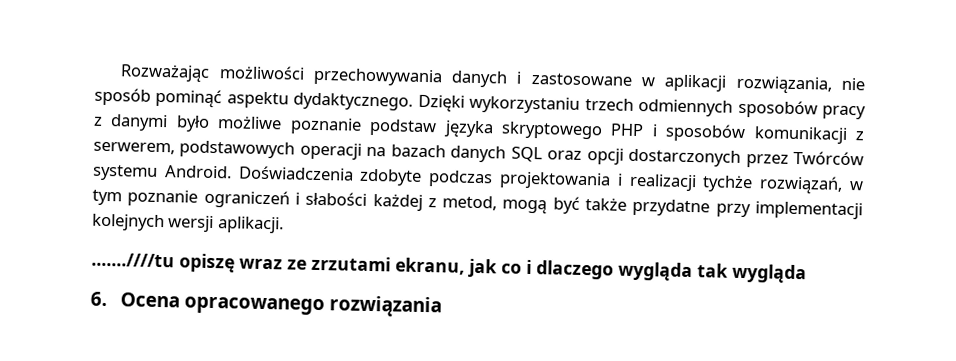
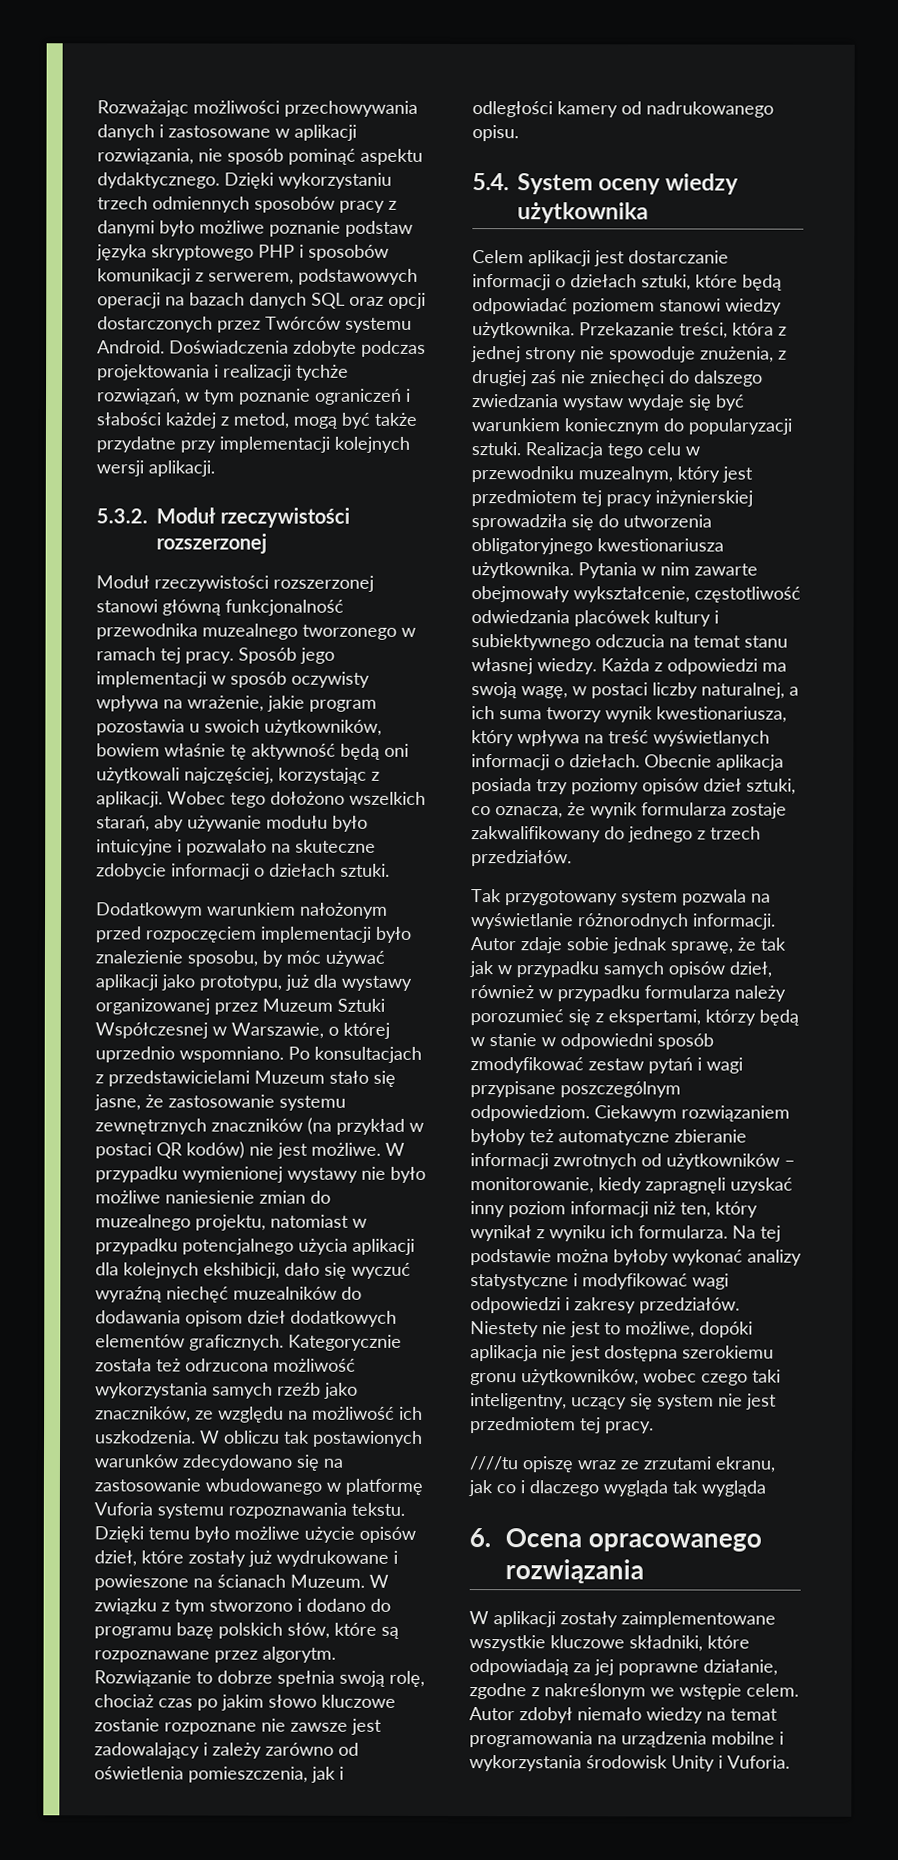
[91,252,175,268] …….////tu -> [96,507,351,528] [156,533,267,554] [96,575,374,592] [96,599,344,616] [96,623,416,640] [96,647,335,664] [96,671,370,688] [96,695,377,712] [96,719,382,736] [96,743,409,760] [96,767,380,784] [96,791,426,808] [96,815,368,832] [96,839,376,856] [96,863,390,880] [96,902,388,919] [95,926,412,943] [95,950,385,967] [95,974,412,991] [95,998,385,1015] [95,1022,390,1039] [95,1046,422,1063] [95,1070,396,1087] [94,1094,346,1111] [95,1117,424,1135] [95,1141,405,1159] [95,1166,426,1183] [95,1190,331,1204] [95,1214,367,1231] [95,1238,415,1255] [95,1262,411,1279] [95,1286,362,1303] [95,1310,397,1327] [95,1334,402,1351] [95,1358,356,1372] [95,1382,358,1399] [95,1406,423,1423] [95,1430,423,1447] [94,1454,343,1471] [94,1478,423,1495] [94,1502,405,1519] [94,1526,416,1543] [94,1550,398,1567] [94,1574,389,1591] [94,1598,391,1615] [94,1622,399,1639] [94,1646,336,1663] [94,1670,425,1687] [94,1694,396,1711] [94,1718,382,1735] [94,1742,359,1759] [94,1766,344,1783] [472,101,774,118] [472,125,519,142] [472,173,740,195] [517,202,649,224] [472,250,729,267] [472,274,782,291] [472,298,782,315] [472,322,787,339] [471,346,787,363] [472,370,763,387] [472,394,745,411] [471,418,792,435] [471,442,700,459] [471,466,753,483] [471,490,753,507] [471,514,712,531] [471,538,724,555] [471,562,758,579] [471,586,801,603] [471,610,719,627] [471,634,788,651] [471,658,787,675] [471,682,799,699] [471,706,787,723] [471,730,770,747] [471,754,784,771] [471,778,796,795] [471,802,787,819] [471,826,761,843] [471,850,572,867] [471,889,771,906] [471,913,776,930] [470,937,786,954] [469,961,772,978] [470,985,786,1002] [470,1009,799,1026] [470,1033,714,1050] [470,1057,743,1074] [470,1081,681,1098] [470,1105,790,1122] [470,1129,747,1146] [470,1153,795,1170] [470,1177,793,1194] [470,1201,758,1218] [470,1225,781,1242] [470,1249,802,1266] [470,1273,729,1290] [470,1297,740,1314] [470,1321,753,1338] [470,1345,774,1362] [470,1369,781,1386] [470,1393,777,1410] [470,1417,654,1434] [469,1456,518,1471] 5.3.2. Moduł rzeczywistości rozszerzonej // Moduł rzeczywistości rozszerzonej stanowi główną funkcjonalność przewodnika muzealnego tworzonego w ramach tej pracy. Sposób jego implementacji w sposób oczywisty wpływa na wrażenie, jakie program pozostawia u swoich użytkowników, bowiem właśnie tę aktywność będą oni użytkowali najczęściej, korzystając z aplikacji. Wobec tego dołożono wszelkich starań, aby używanie modułu było intuicyjne i pozwalało na skuteczne zdobycie informacji o dziełach sztuki. // Dodatkowym warunkiem nałożonym przed rozpoczęciem implementacji było znalezienie sposobu, by móc używać aplikacji jako prototypu, już dla wystawy organizowanej przez Muzeum Sztuki Współczesnej w Warszawie, o której uprzednio wspomniano. Po konsultacjach z przedstawicielami Muzeum stało się jasne, że zastosowanie systemu zewnętrznych znaczników (na przykład w postaci QR kodów) nie jest możliwe. W przypadku wymienionej wystawy nie było możliwe naniesienie zmian do muzealnego projektu, natomiast w przypadku potencjalnego użycia aplikacji dla kolejnych ekshibicji, dało się wyczuć wyraźną niechęć muzealników do dodawania opisom dzieł dodatkowych elementów graficznych. Kategorycznie została też odrzucona możliwość wykorzystania samych rzeźb jako znaczników, ze względu na możliwość ich uszkodzenia. W obliczu tak postawionych warunków zdecydowano się na zastosowanie wbudowanego w platformę Vuforia systemu rozpoznawania tekstu. Dzięki temu było możliwe użycie opisów dzieł, które zostały już wydrukowane i powieszone na ścianach Muzeum. W związku z tym stworzono i dodano do programu bazę polskich słów, które są rozpoznawane przez algorytm. Rozwiązanie to dobrze spełnia swoją rolę, chociaż czas po jakim słowo kluczowe zostanie rozpoznane nie zawsze jest zadowalający i zależy zarówno od oświetlenia pomieszczenia, jak i odległości kamery od nadrukowanego opisu. // 5.4. System oceny wiedzy użytkownika // Celem aplikacji jest dostarczanie informacji o dziełach sztuki, które będą odpowiadać poziomem stanowi wiedzy użytkownika. Przekazanie treści, która z jednej strony nie spowoduje znużenia, z drugiej zaś nie zniechęci do dalszego zwiedzania wystaw wydaje się być warunkiem koniecznym do popularyzacji sztuki. Realizacja tego celu w przewodniku muzealnym, który jest przedmiotem tej pracy inżynierskiej sprowadziła się do utworzenia obligatoryjnego kwestionariusza użytkownika. Pytania w nim zawarte obejmowały wykształcenie, częstotliwość odwiedzania placówek kultury i subiektywnego odczucia na temat stanu własnej wiedzy. Każda z odpowiedzi ma swoją wagę, w postaci liczby naturalnej, a ich suma tworzy wynik kwestionariusza, który wpływa na treść wyświetlanych informacji o dziełach. Obecnie aplikacja posiada trzy poziomy opisów dzieł sztuki, co oznacza, że wynik formularza zostaje zakwalifikowany do jednego z trzech przedziałów. // Tak przygotowany system pozwala na wyświetlanie różnorodnych informacji. Autor zdaje sobie jednak sprawę, że tak jak w przypadku samych opisów dzieł, również w przypadku formularza należy porozumieć się z ekspertami, którzy będą w stanie w odpowiedni sposób zmodyfikować zestaw pytań i wagi przypisane poszczególnym odpowiedziom. Ciekawym rozwiązaniem byłoby też automatyczne zbieranie informacji zwrotnych od użytkowników – monitorowanie, kiedy zapragnęli uzyskać inny poziom informacji niż ten, który wynikał z wyniku ich formularza. Na tej podstawie można byłoby wykonać analizy statystyczne i modyfikować wagi odpowiedzi i zakresy przedziałów. Niestety nie jest to możliwe, dopóki aplikacja nie jest dostępna szerokiemu gronu użytkowników, wobec czego taki inteligentny, uczący się system nie jest przedmiotem tej pracy. // ////tu
(443, 306) none -> [469,1611,776,1628] [469,1635,750,1652] [469,1659,778,1676] [469,1683,799,1700] [469,1707,778,1724] [469,1731,784,1748] [469,1755,790,1772] // W aplikacji zostały zaimplementowane wszystkie kluczowe składniki, które odpowiadają za jej poprawne działanie, zgodne z nakreślonym we wstępie celem. Autor zdobył niemało wiedzy na temat programowania na urządzenia mobilne i wykorzystania środowisk Unity i Vuforia.

